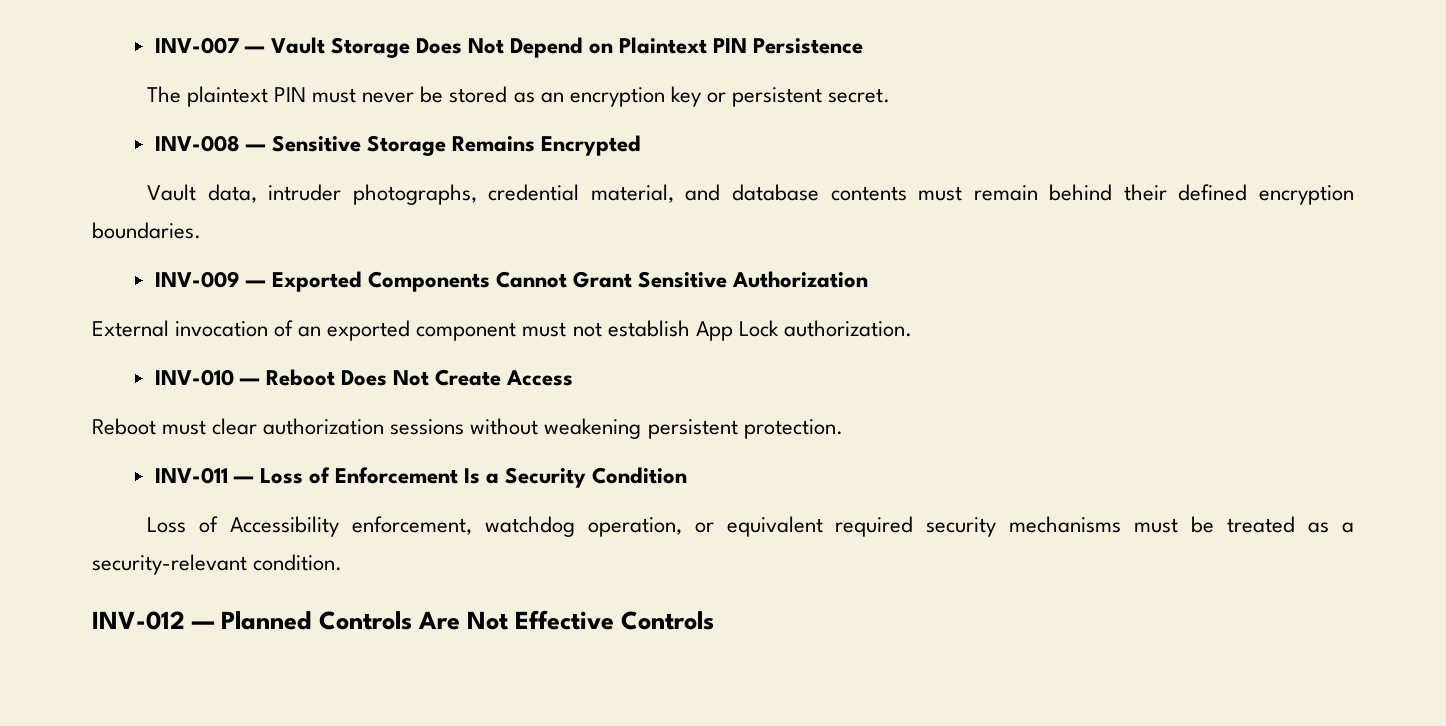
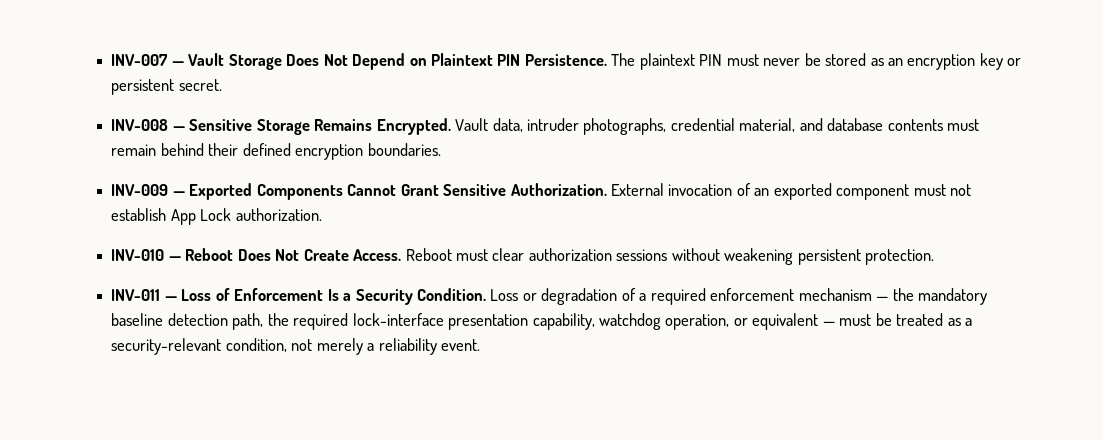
[753,38,864,54] Persistence // -> [524,54,607,66] Persistence.
[540,135,641,156] Encrypted // -> [376,118,451,135] Encrypted.
[731,271,868,288] Authorization // -> [510,183,607,196] Authorization.
[505,370,573,386] Access // -> [353,249,402,261] Access.
[591,467,687,484] [146,516,472,537] Condition // Loss of Accessibility enforcement, -> [417,288,988,305] [111,313,595,330] Condition. Loss or degradation of a required enforcement mechanism — the mandatory baseline detection path, the required lock-interface presentation capability,
[835,516,1122,537] required security mechanisms -> [822,321,835,326] —
[253,554,343,571] [92,610,715,630] condition. // INV-012 — Planned Controls Are Not Effective Controls -> [225,338,481,355] condition, not merely a reliability event.

